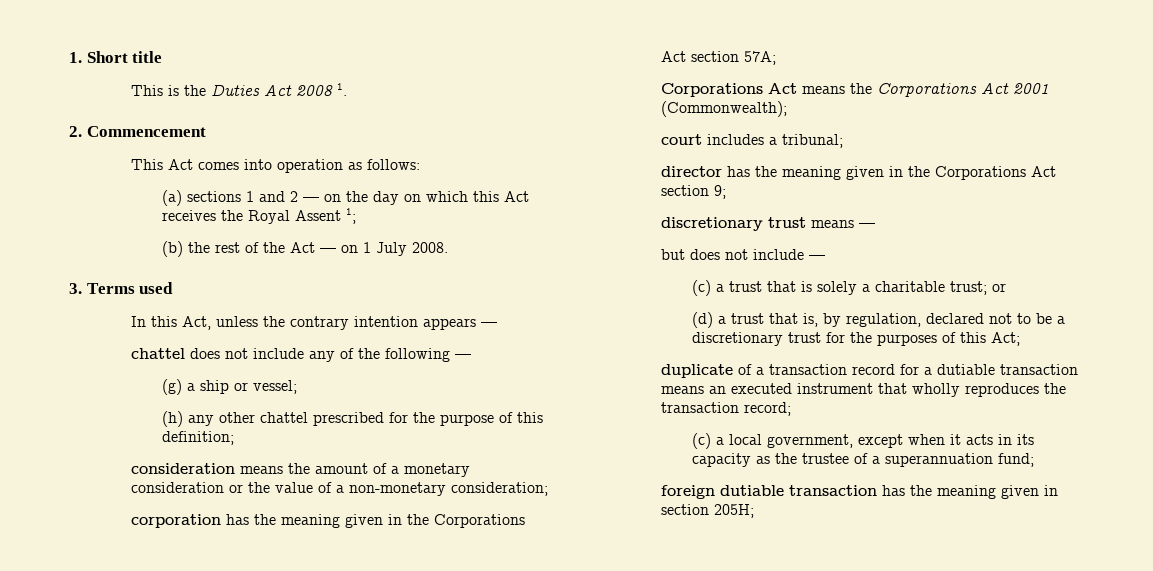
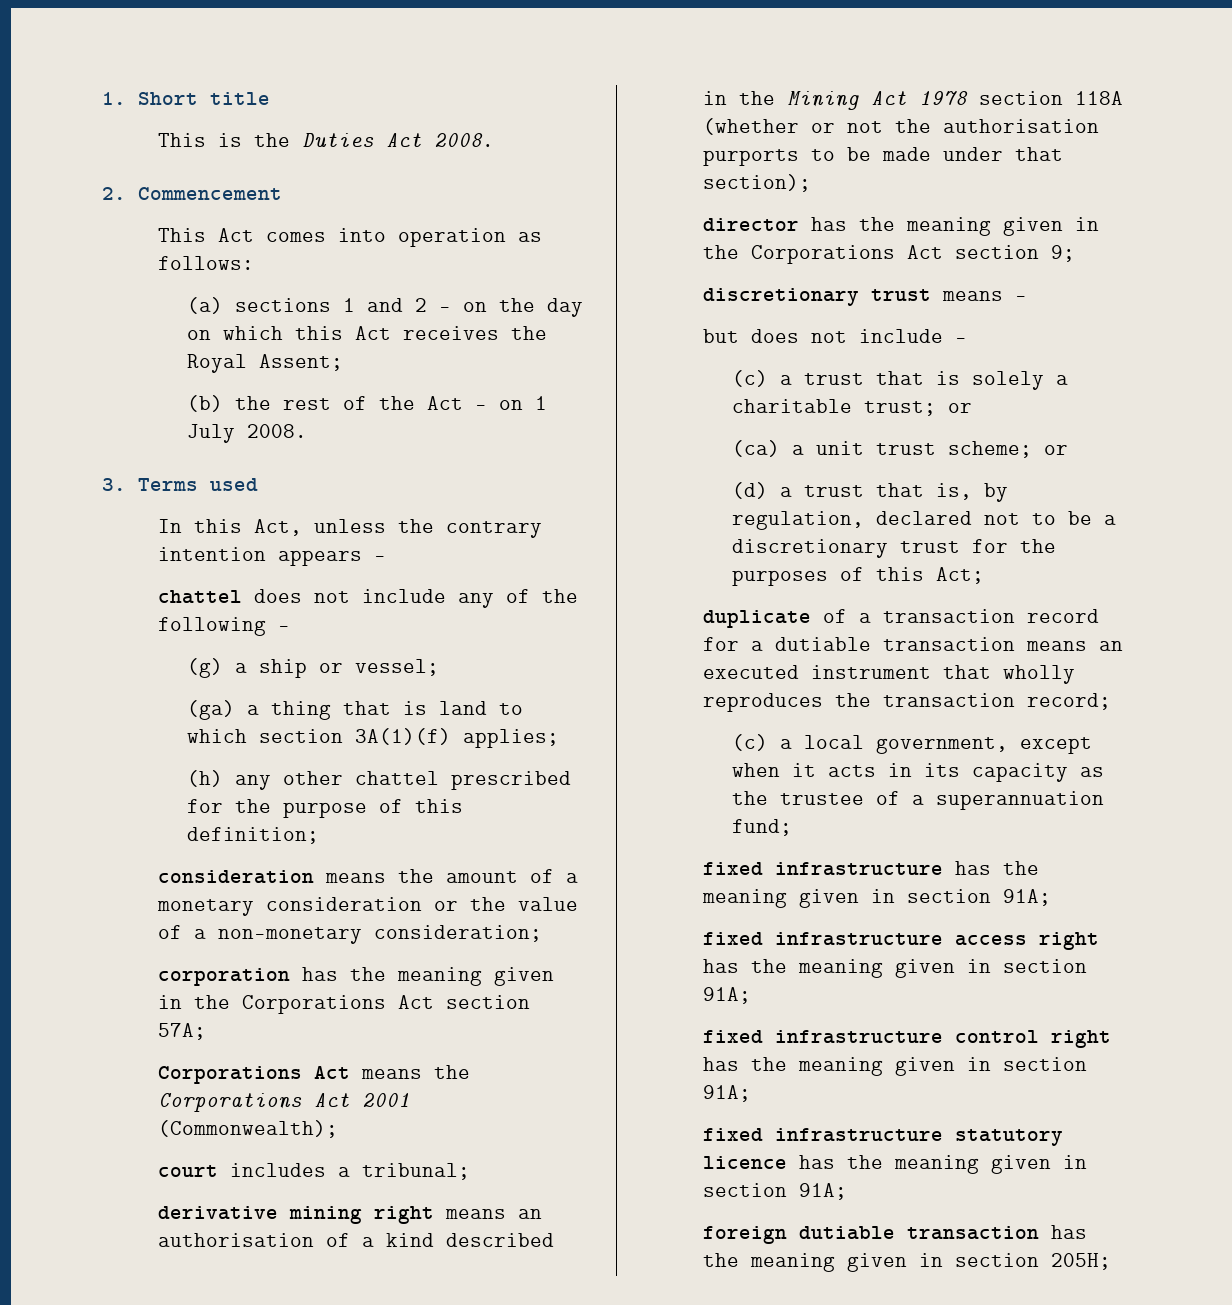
[296,83,348,96] 2008 1. -> [434,133,495,147] 2008.
[295,208,357,224] Assent 1; -> [258,354,343,371] Assent;
(298, 387) none -> [186,700,523,720] [186,728,559,748] // (ga) a thing that is land to which section 3A(1)(f) applies;
(844, 141) none -> [158,1206,543,1224] [158,1233,555,1247] [703,91,1124,110] [703,118,1100,135] [703,147,1064,166] [703,174,812,192] // derivative mining right means an authorisation of a kind described in the Mining Act 1978 section 118A (whether or not the authorisation purports to be made under that section);
(1007, 287) none -> [731,440,1068,458] // (ca) a unit trust scheme; or
(1035, 460) none -> [703,861,1040,876] [702,889,1052,908] [703,932,1100,950] [703,959,1088,978] [703,987,752,1004] [703,1030,1112,1048] [703,1057,1088,1076] [703,1085,752,1102] [703,1128,1064,1146] [703,1155,1088,1174] [703,1183,848,1200] // fixed infrastructure has the meaning given in section 91A; // fixed infrastructure access right has the meaning given in section 91A; // fixed infrastructure control right has the meaning given in section 91A; // fixed infrastructure statutory licence has the meaning given in section 91A;

